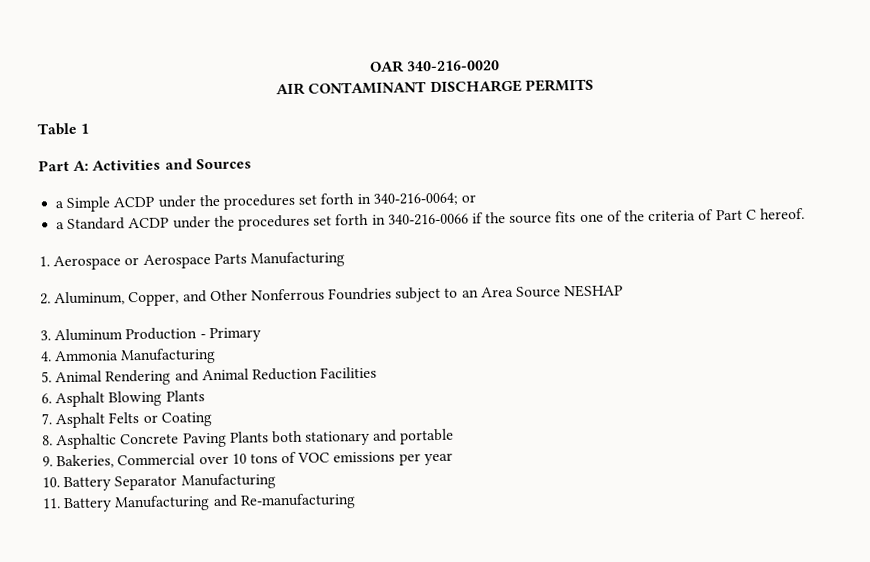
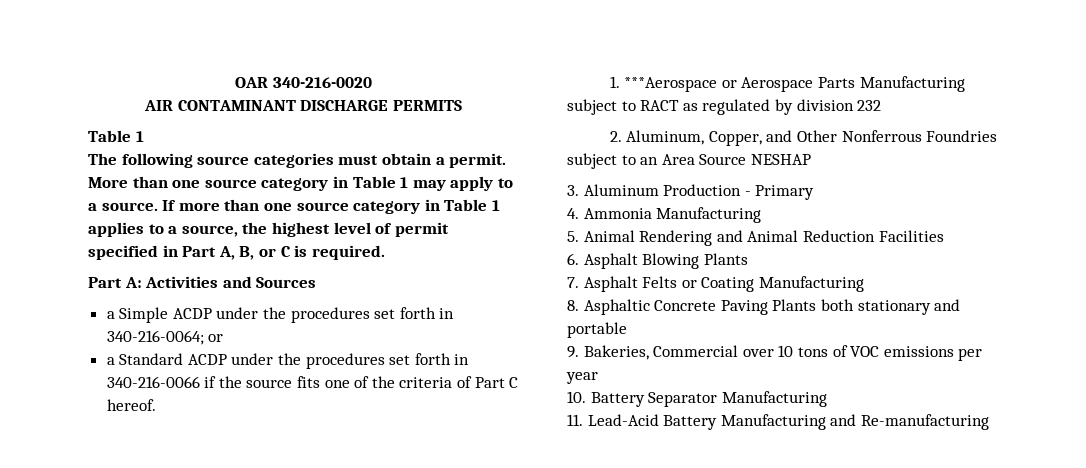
(90, 128) none -> [88,153,507,168] [88,176,513,191] [88,199,500,214] [88,222,449,237] [88,245,385,260] // The following source categories must obtain a permit. More than one source category in Table 1 may apply to a source. If more than one source category in Table 1 applies to a source, the highest level of permit specified in Part A, B, or C is required.
[53,255,122,271] Aerospace -> [624,77,718,92] ***Aerospace
(345, 259) none -> [567,99,882,115] subject to RACT as regulated by division 232
(212, 419) none -> [758,276,864,292] Manufacturing
(61, 503) none -> [587,414,659,426] Lead-Acid

